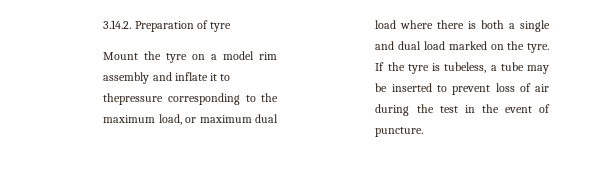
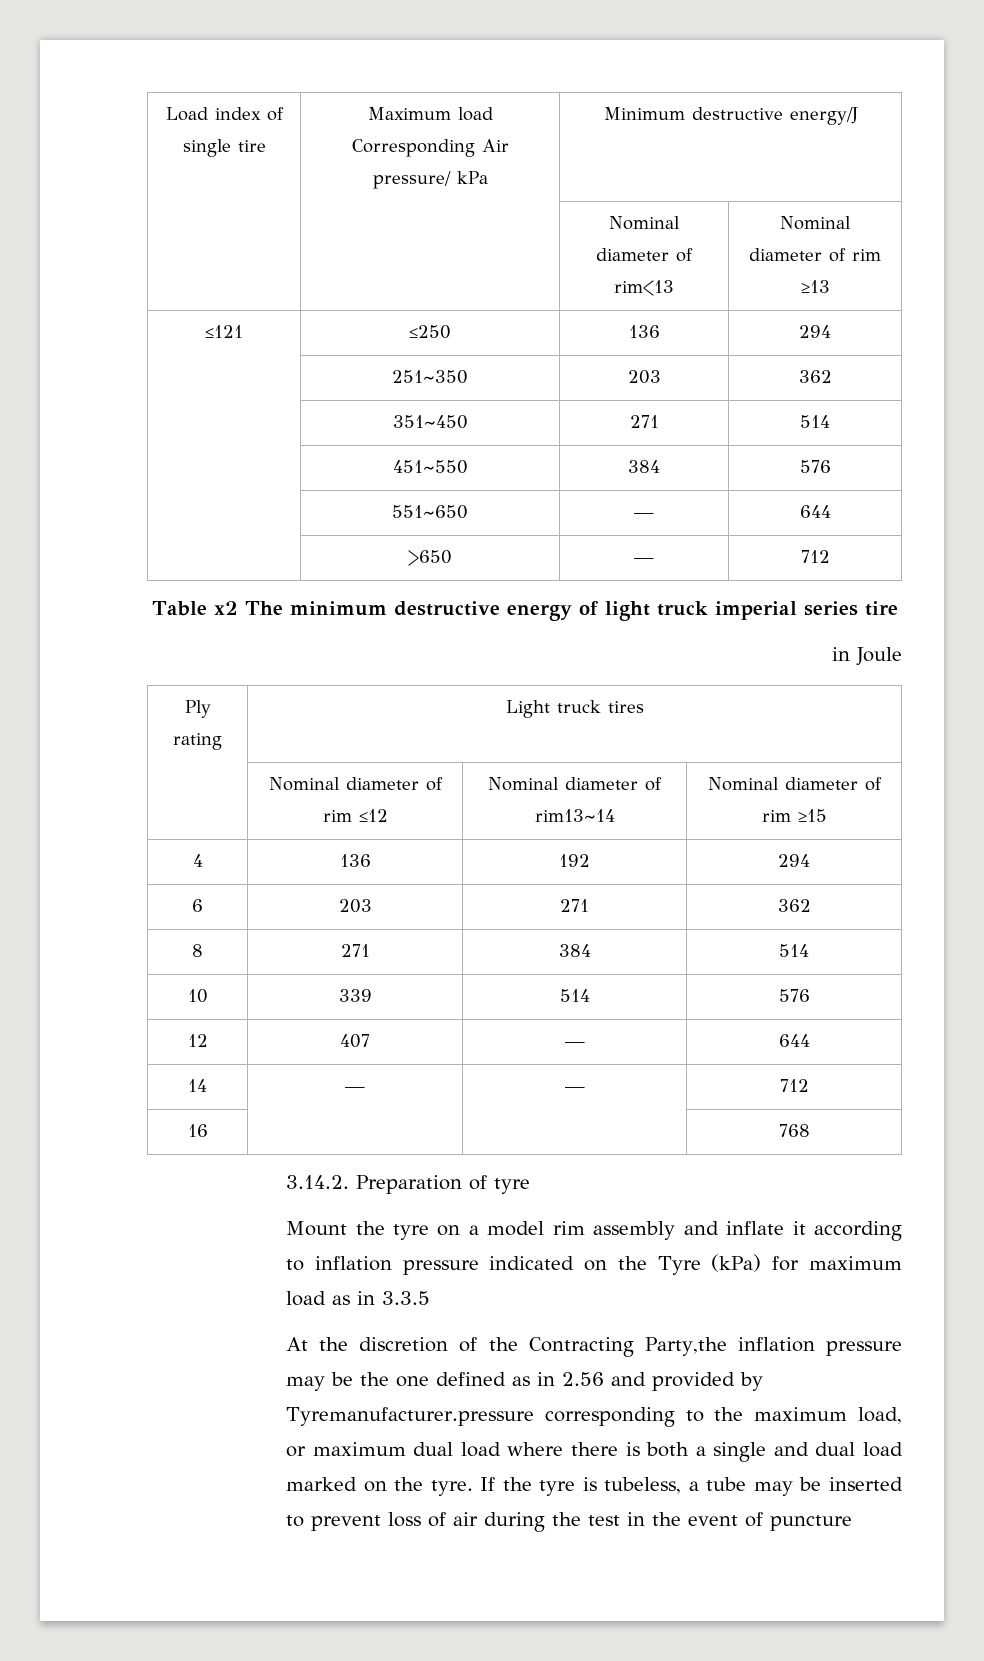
(103, 24) none -> [165,107,284,121] [182,139,266,157] [367,107,493,121] [351,139,509,157] [372,171,488,189] [603,107,858,125] [609,216,680,230] [596,248,693,262] [614,280,674,296] [780,216,851,230] [749,248,881,262] [800,280,830,293] [205,325,243,338] [409,325,451,339] [628,325,660,338] [799,325,831,338] [392,370,468,384] [627,370,661,384] [798,370,832,383] [392,415,468,429] [629,415,659,428] [800,415,830,428] [392,460,468,474] [628,460,660,473] [799,460,831,473] [392,505,468,519] [634,513,654,518] [799,505,831,518] [408,550,452,566] [634,558,654,563] [800,550,830,563] [151,601,898,621] [832,647,902,666] [184,700,211,718] [173,733,222,750] [505,700,644,718] [268,777,443,791] [322,809,388,822] [488,777,662,791] [534,809,615,822] [707,777,882,791] [761,809,827,822] [192,854,203,867] [339,854,371,867] [559,854,590,867] [778,854,810,867] [192,899,203,912] [338,899,372,913] [560,899,589,912] [777,899,811,912] [192,944,203,957] [340,944,370,957] [558,944,591,957] [779,944,809,957] [187,989,208,1003] [338,989,372,1002] [559,989,590,1002] [778,989,810,1002] [187,1034,208,1047] [340,1034,370,1048] [564,1042,585,1047] [778,1034,810,1047] [188,1079,207,1092] [345,1087,365,1092] [564,1087,585,1092] [779,1079,809,1092] [187,1124,208,1137] [778,1124,810,1137] Load index of single tire | Maximum load Corresponding Air pressure/ kPa | Minimum destructive energy/J // | | Nominal diameter of rim<13 | Nominal diameter of rim ≥13 // ≤121 | ≤250 | 136 | 294 // | 251~350 | 203 | 362 // | 351~450 | 271 | 514 // | 451~550 | 384 | 576 // | 551~650 | — | 644 // | >650 | — | 712 // Table x2 The minimum destructive energy of light truck imperial series tire // in Joule // Ply rating | Light truck tires // | Nominal diameter of rim ≤12 | Nominal diameter of rim13~14 | Nominal diameter of rim ≥15 // 4 | 136 | 192 | 294 // 6 | 203 | 271 | 362 // 8 | 271 | 384 | 514 // 10 | 339 | 514 | 576 // 12 | 407 | — | 644 // 14 | — | — | 712 // 16 | | | 768 //
[220,74,231,81] [103,93,164,105] to thepressure -> [814,1221,903,1241] [286,1254,903,1275] [286,1291,431,1306] [286,1337,902,1357] [286,1372,764,1391] [286,1407,535,1426] according to inflation pressure indicated on the Tyre (kPa) for maximum load as in 3.3.5 // At the discretion of the Contracting Party,the inflation pressure may be the one defined as in 2.56 and provided by Tyremanufacturer.pressure
[375,127,424,137] puncture. -> [770,1515,853,1531] puncture

